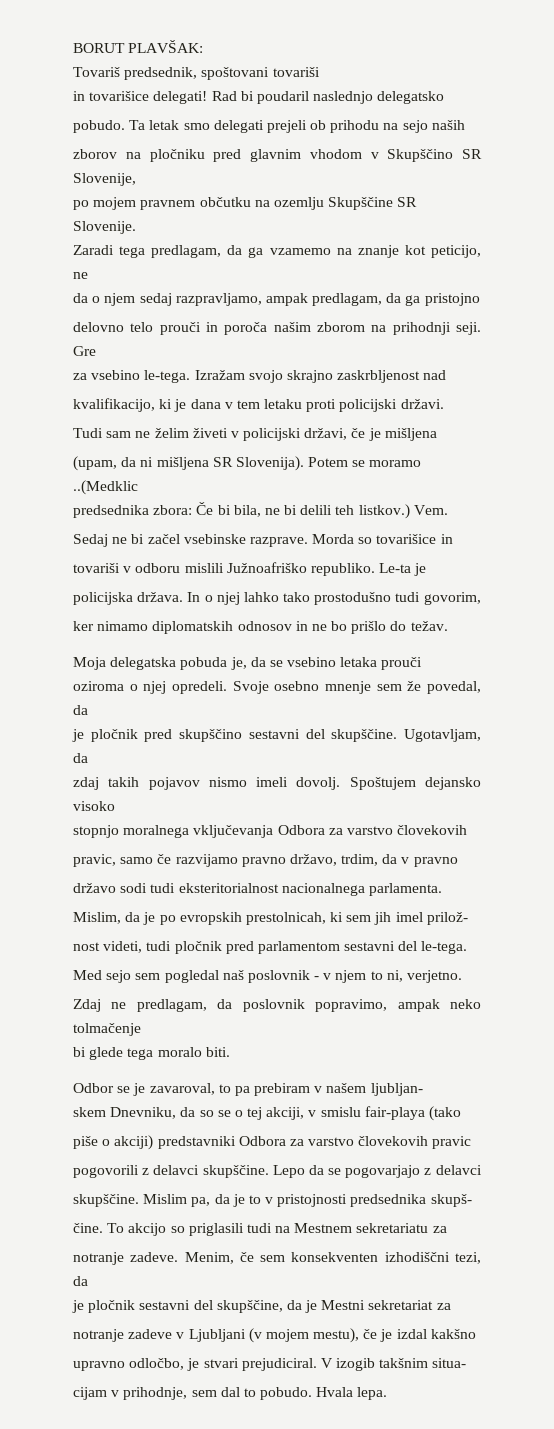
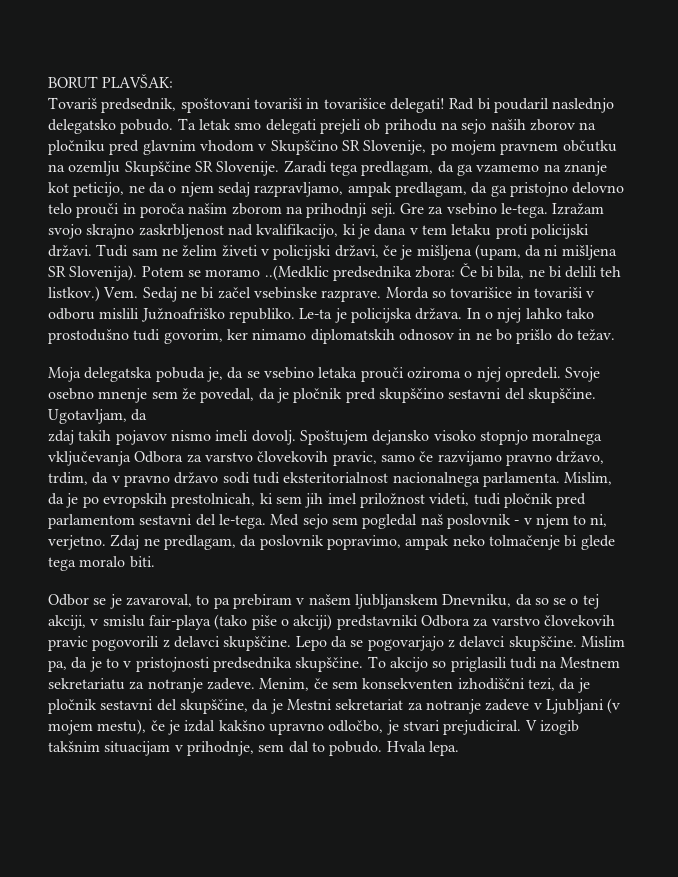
(320, 72) // -> (303, 103) none
(445, 97) // -> (116, 126) none
(465, 125) // -> (526, 124) none
(136, 179) // -> (427, 147) none
(136, 227) // -> (280, 168) none
(88, 275) // -> (145, 189) none
(480, 299) // -> (568, 189) none
(96, 351) // -> (424, 208) none
(447, 375) // -> (253, 230) none
(444, 404) // -> (92, 251) none
(437, 434) // -> (472, 252) none
(138, 487) // -> (329, 273) none
(448, 510) // -> (139, 292) none
(453, 539) // -> (530, 292) none
(427, 569) // -> (347, 315) none
(481, 598) // -> (223, 336) none
(423, 663) // -> (404, 374) none
(88, 710) // -> (275, 394) none
(115, 806) // -> (476, 435) none
(468, 830) // -> (329, 456) none
(458, 862) // -> (170, 481) none
(442, 889) // -> (560, 479) none
[426,912,468,925] [73,942,100,951] prilož- // nost -> [359,493,425,508] priložnost
(468, 947) // -> (266, 521) none
(463, 976) // -> (106, 542) none
(141, 1029) // -> (560, 542) none
[370,1083,423,1096] [73,1107,106,1117] ljubljan- // skem -> [354,594,438,609] ljubljanskem
(462, 1113) // -> (248, 622) none
(472, 1142) // -> (88, 643) none
(482, 1170) // -> (506, 642) none
[430,1194,472,1207] [73,1223,103,1233] skupš- // čine. -> [295,657,364,672] skupščine.
(447, 1229) // -> (145, 685) none
(88, 1281) // -> (576, 684) none
(451, 1306) // -> (423, 706) none
(476, 1334) // -> (265, 725) none
[432,1358,467,1368] [73,1387,107,1400] situa- // cijam -> [104,741,171,756] situacijam

